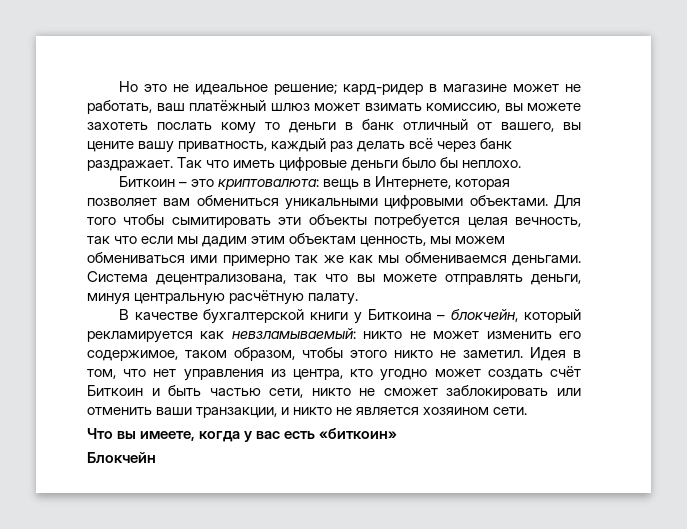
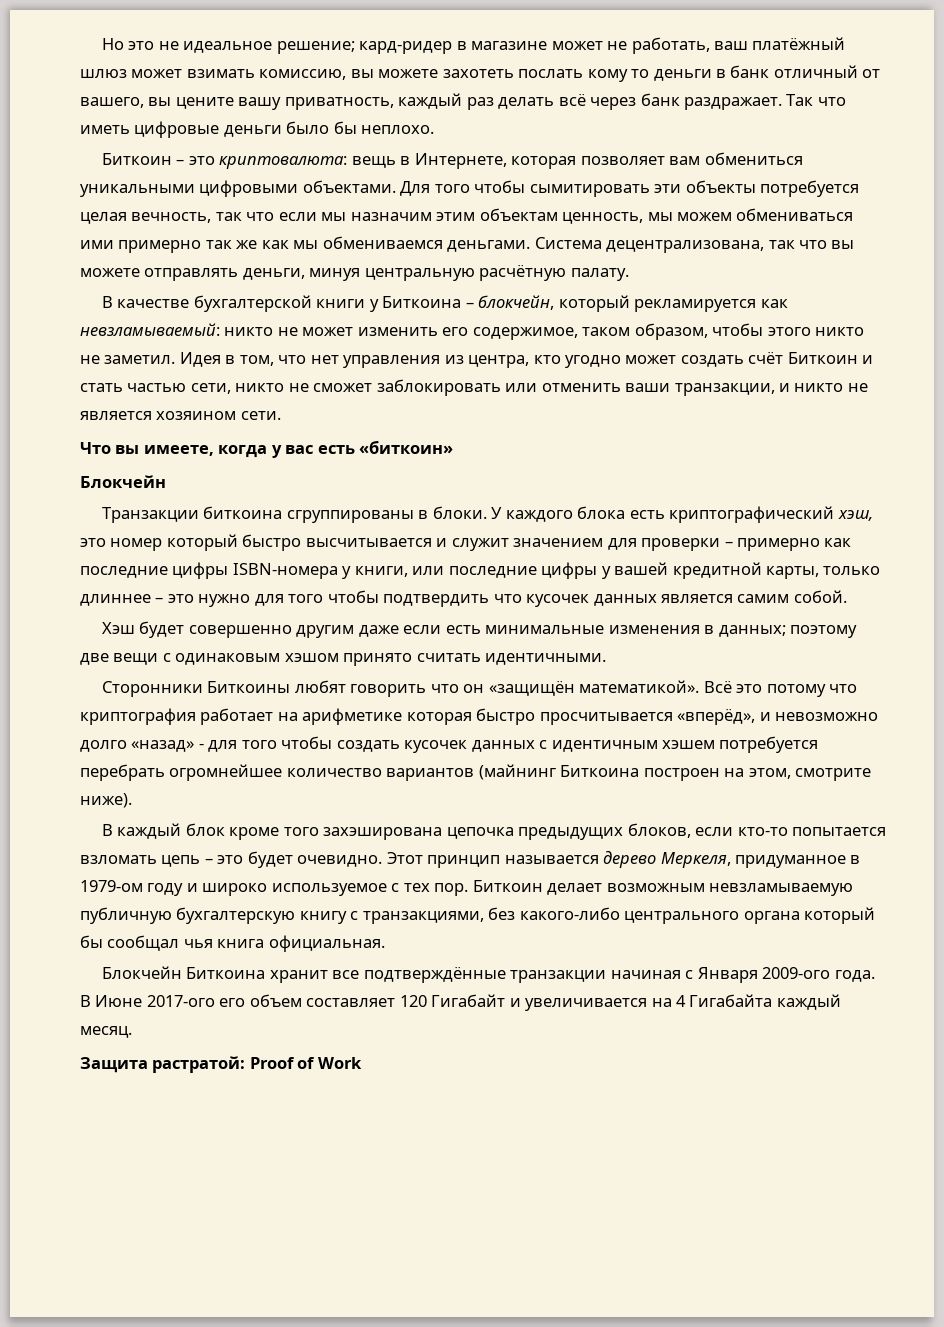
[202,236,248,247] дадим -> [350,212,432,221] назначим
[168,385,202,396] быть -> [80,383,123,392] стать
(156, 457) none -> [101,506,873,523] [80,534,852,551] [80,562,881,579] [80,590,847,607] [101,621,858,638] [80,653,607,666] [101,680,858,697] [80,708,879,725] [80,736,819,753] [80,764,872,781] [80,793,132,808] [101,823,887,840] [80,850,861,868] [80,880,854,896] [80,907,876,924] [80,935,385,952] [101,966,875,983] [80,994,841,1011] [80,1026,132,1038] [80,1056,362,1073] // Транзакции биткоина сгруппированы в блоки. У каждого блока есть криптографический хэш, это номер который быстро высчитывается и служит значением для проверки – примерно как последние цифры ISBN-номера у книги, или последние цифры у вашей кредитной карты, только длиннее – это нужно для того чтобы подтвердить что кусочек данных является самим собой. // Хэш будет совершенно другим даже если есть минимальные изменения в данных; поэтому две вещи с одинаковым хэшом принято считать идентичными. // Сторонники Биткоины любят говорить что он «защищён математикой». Всё это потому что криптография работает на арифметике которая быстро просчитывается «вперёд», и невозможно долго «назад» - для того чтобы создать кусочек данных с идентичным хэшем потребуется перебрать огромнейшее количество вариантов (майнинг Биткоина построен на этом, смотрите ниже). // В каждый блок кроме того захэширована цепочка предыдущих блоков, если кто-то попытается взломать цепь – это будет очевидно. Этот принцип называется дерево Меркеля, придуманное в 1979-ом году и широко используемое с тех пор. Биткоин делает возможным невзламываемую публичную бухгалтерскую книгу с транзакциями, без какого-либо центрального органа который бы сообщал чья книга официальная. // Блокчейн Биткоина хранит все подтверждённые транзакции начиная с Января 2009-ого года. В Июне 2017-ого его объем составляет 120 Гигабайт и увеличивается на 4 Гигабайта каждый месяц. // Защита растратой: Proof of Work

